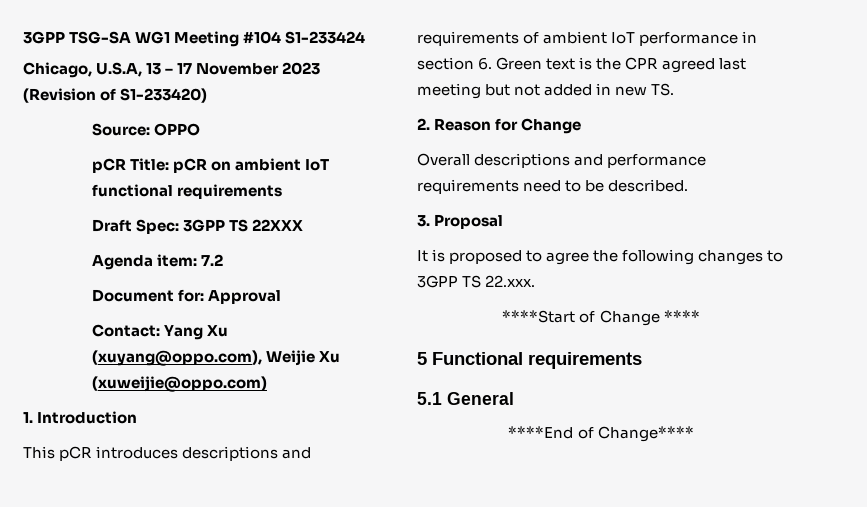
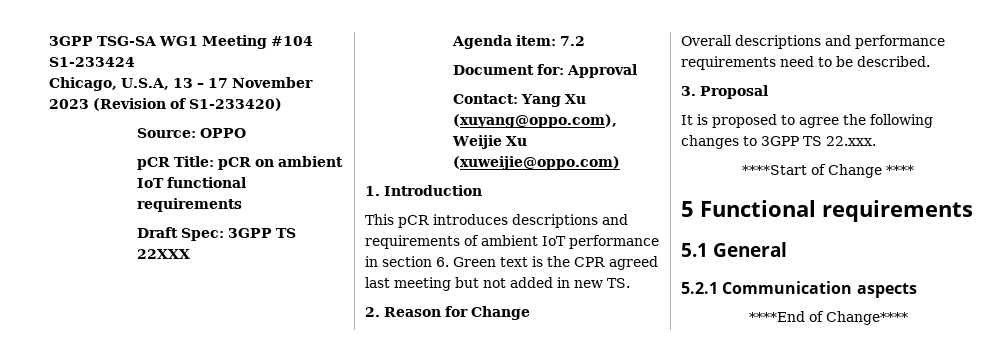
(514, 398) none -> [681,281,917,298] // 5.2.1 Communication aspects

